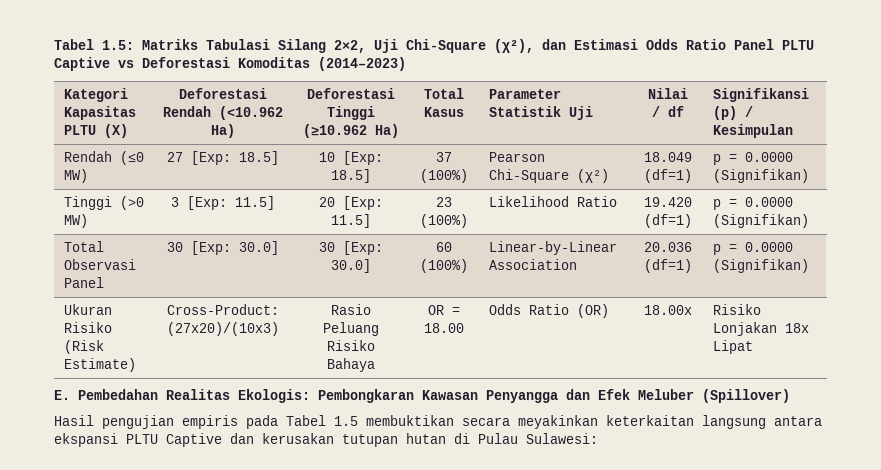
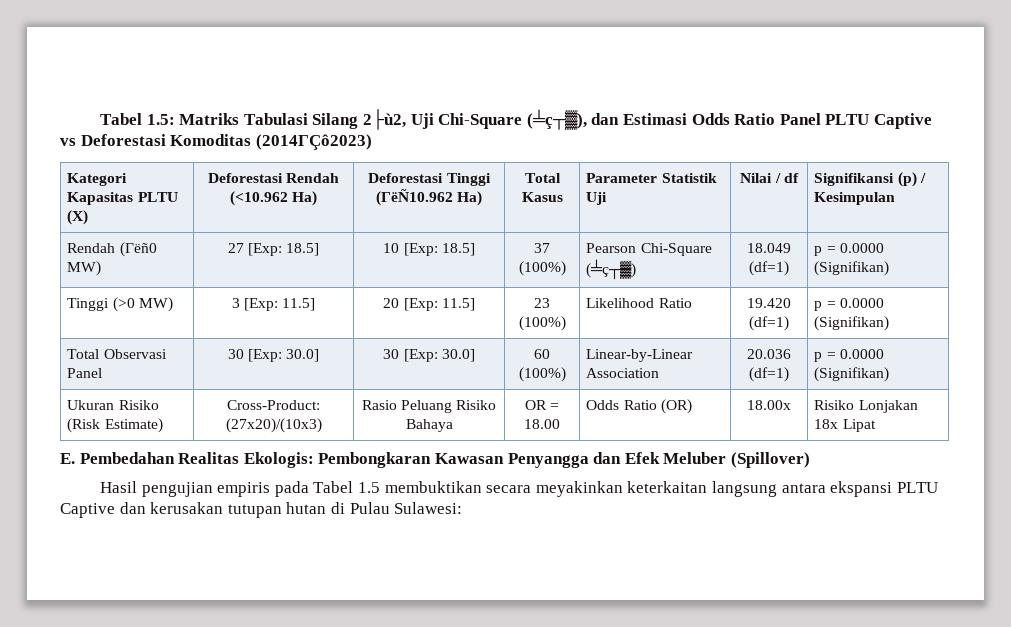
[334,40,366,53] 2×2, -> [363,109,407,130] 2├ù2,
[494,39,534,53] (χ²), -> [526,109,587,130] (╧ç┬▓),
[318,57,406,71] (2014–2023) -> [255,134,372,150] (2014ΓÇô2023)
[302,124,367,138] (≥10.962 -> [375,189,453,206] (ΓëÑ10.962
[119,151,144,165] (≤0 -> [119,242,157,257] (Γëñ0
[576,169,609,183] (χ²) -> [586,259,637,280] (╧ç┬▓)

